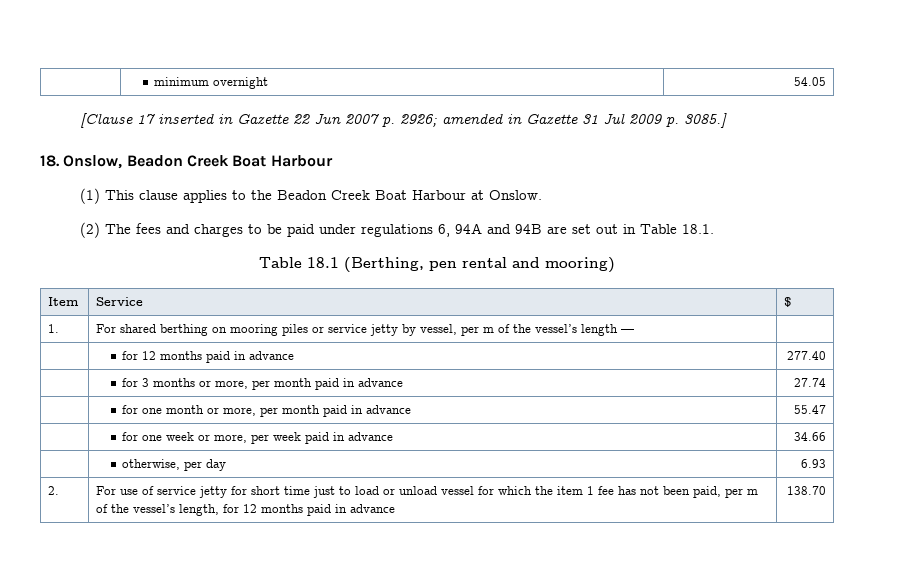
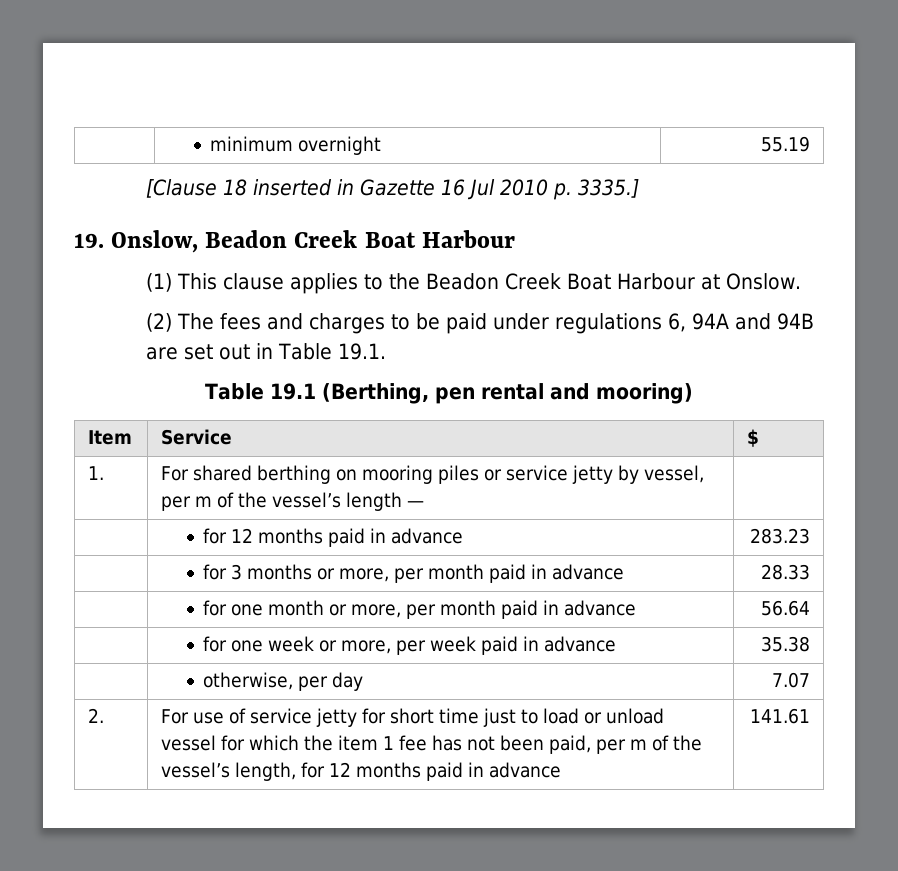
[793,77,826,86] 54.05 -> [760,136,810,152] 55.19
[136,114,156,124] 17 -> [223,179,248,196] 18
[292,113,727,128] [40,155,60,167] 22 Jun 2007 p. 2926; amended in Gazette 31 Jul 2009 p. 3085.] // 18. -> [441,179,640,200] [74,233,104,248] 16 Jul 2010 p. 3335.] // 19.
[681,224,714,234] [259,257,339,268] 18.1. // Table 18.1 -> [338,343,387,360] [205,383,316,400] 19.1. // Table 19.1
[786,351,826,360] 277.40 -> [749,528,810,544] 283.23
[793,378,826,387] 27.74 -> [760,564,810,580] 28.33
[793,405,826,414] 55.47 -> [760,600,810,616] 56.64
[793,432,826,441] 34.66 -> [760,636,810,652] 35.38
[800,459,826,468] 6.93 -> [771,672,810,688] 7.07
[786,486,826,495] 138.70 -> [749,708,810,724] 141.61

